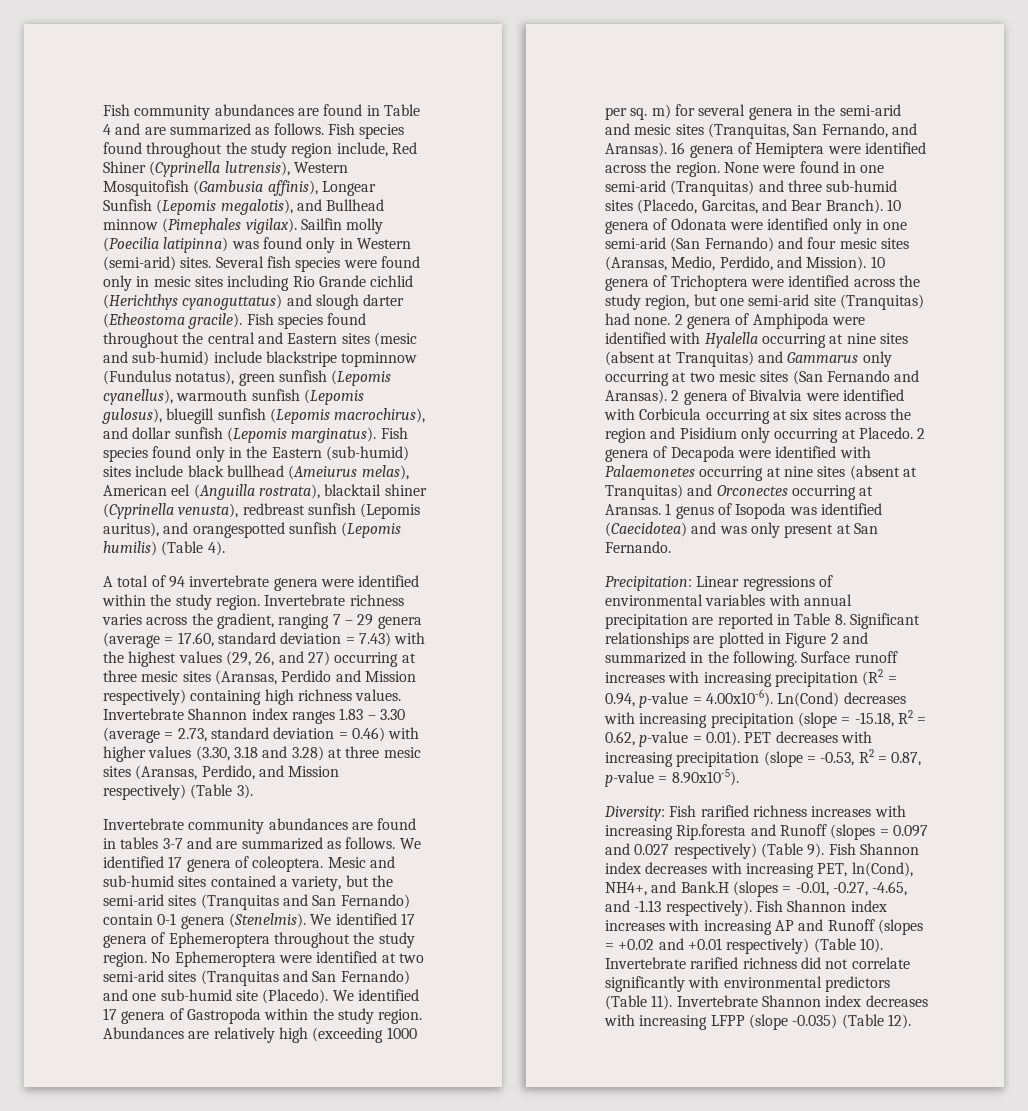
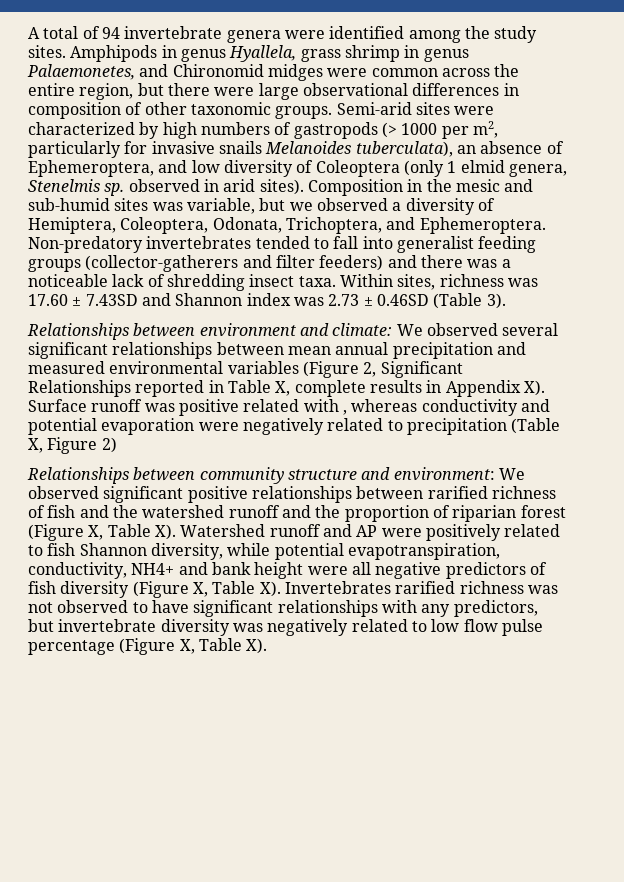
[103,104,420,120] [103,123,405,139] [103,142,417,158] [103,161,348,177] [103,180,376,196] [103,199,385,215] [103,218,384,234] [103,237,411,253] [103,256,420,272] [103,275,414,291] [103,294,405,310] [103,313,367,329] [103,332,417,348] [103,351,418,367] [103,370,392,386] [103,389,364,405] [102,408,426,424] [103,427,408,443] [103,446,409,462] [103,465,409,480] [103,484,427,500] [103,503,421,519] [103,522,402,538] [103,541,225,556] Fish community abundances are found in Table 4 and are summarized as follows. Fish species found throughout the study region include, Red Shiner (Cyprinella lutrensis), Western Mosquitofish (Gambusia affinis), Longear Sunfish (Lepomis megalotis), and Bullhead minnow (Pimephales vigilax). Sailfin molly (Poecilia latipinna) was found only in Western (semi-arid) sites. Several fish species were found only in mesic sites including Rio Grande cichlid (Herichthys cyanoguttatus) and slough darter (Etheostoma gracile). Fish species found throughout the central and Eastern sites (mesic and sub-humid) include blackstripe topminnow (Fundulus notatus), green sunfish (Lepomis cyanellus), warmouth sunfish (Lepomis gulosus), bluegill sunfish (Lepomis macrochirus), and dollar sunfish (Lepomis marginatus). Fish species found only in the Eastern (sub-humid) sites include black bullhead (Ameiurus melas), American eel (Anguilla rostrata), blacktail shiner (Cyprinella venusta), redbreast sunfish (Lepomis auritus), and orangespotted sunfish (Lepomis humilis) (Table 4). // -> (28, 33) none
[102,594,404,610] [102,613,422,629] [103,632,426,648] [103,651,416,667] [103,670,416,685] [103,689,402,705] [103,708,405,724] [103,727,420,743] [103,746,421,762] [103,765,340,780] [103,784,253,800] [103,818,417,834] [103,837,421,850] [103,856,395,872] [103,875,393,891] [103,894,410,910] [103,913,415,929] [103,932,415,948] [103,951,424,967] [103,970,410,986] [103,989,419,1004] [103,1008,423,1024] [103,1027,417,1043] [605,104,901,120] [605,123,917,139] [605,142,926,158] [605,161,885,177] [605,180,898,196] [605,199,901,214] [605,218,908,234] [605,237,909,252] [605,256,885,271] [605,275,920,291] [605,294,924,310] [605,313,865,329] [605,332,908,348] [605,351,892,367] [605,370,920,386] [605,389,904,405] [604,408,912,424] [605,427,926,443] [605,446,871,462] [605,465,917,481] [605,484,874,500] [605,503,882,519] [605,522,878,538] [605,541,671,553] [605,575,833,591] [605,594,852,606] [605,613,920,629] [605,632,868,648] [605,651,898,667] [605,669,897,687] [605,689,906,708] [604,710,927,728] [605,731,872,747] [605,749,922,767] [605,769,739,787] [604,805,906,821] [605,824,928,840] [605,843,919,859] [605,862,913,878] [605,881,908,897] [605,900,887,916] [605,919,923,935] [605,938,883,954] [605,957,910,969] [605,976,890,992] [605,995,928,1010] [604,1014,911,1030] within the study region. Invertebrate richness varies across the gradient, ranging 7 – 29 genera (average = 17.60, standard deviation = 7.43) with the highest values (29, 26, and 27) occurring at three mesic sites (Aransas, Perdido and Mission respectively) containing high richness values. Invertebrate Shannon index ranges 1.83 – 3.30 (average = 2.73, standard deviation = 0.46) with higher values (3.30, 3.18 and 3.28) at three mesic sites (Aransas, Perdido, and Mission respectively) (Table 3). // Invertebrate community abundances are found in tables 3-7 and are summarized as follows. We identified 17 genera of coleoptera. Mesic and sub-humid sites contained a variety, but the semi-arid sites (Tranquitas and San Fernando) contain 0-1 genera (Stenelmis). We identified 17 genera of Ephemeroptera throughout the study region. No Ephemeroptera were identified at two semi-arid sites (Tranquitas and San Fernando) and one sub-humid site (Placedo). We identified 17 genera of Gastropoda within the study region. Abundances are relatively high (exceeding 1000 per sq. m) for several genera in the semi-arid and mesic sites (Tranquitas, San Fernando, and Aransas). 16 genera of Hemiptera were identified across the region. None were found in one semi-arid (Tranquitas) and three sub-humid sites (Placedo, Garcitas, and Bear Branch). 10 genera of Odonata were identified only in one semi-arid (San Fernando) and four mesic sites (Aransas, Medio, Perdido, and Mission). 10 genera of Trichoptera were identified across the study region, but one semi-arid site (Tranquitas) had none. 2 genera of Amphipoda were identified with Hyalella occurring at nine sites (absent at Tranquitas) and Gammarus only occurring at two mesic sites (San Fernando and Aransas). 2 genera of Bivalvia were identified with Corbicula occurring at six sites across the region and Pisidium only occurring at Placedo. 2 genera of Decapoda were identified with Palaemonetes occurring at nine sites (absent at Tranquitas) and Orconectes occurring at Aransas. 1 genus of Isopoda was identified (Caecidotea) and was only present at San Fernando. // Precipitation: Linear regressions of environmental variables with annual precipitation are reported in Table 8. Significant relationships are plotted in Figure 2 and summarized in the following. Surface runoff increases with increasing precipitation (R2 = 0.94, p-value = 4.00x10-6). Ln(Cond) decreases with increasing precipitation (slope = -15.18, R2 = 0.62, p-value = 0.01). PET decreases with increasing precipitation (slope = -0.53, R2 = 0.87, p-value = 8.90x10-5). // Diversity: Fish rarified richness increases with increasing Rip.foresta and Runoff (slopes = 0.097 and 0.027 respectively) (Table 9). Fish Shannon index decreases with increasing PET, ln(Cond), NH4+, and Bank.H (slopes = -0.01, -0.27, -4.65, and -1.13 respectively). Fish Shannon index increases with increasing AP and Runoff (slopes = +0.02 and +0.01 respectively) (Table 10). Invertebrate rarified richness did not correlate significantly with environmental predictors (Table 11). Invertebrate Shannon index decreases with increasing LFPP (slope -0.035) (Table 12). -> [408,26,538,43] [28,45,469,62] [27,64,520,81] [28,83,519,100] [28,102,495,119] [28,121,498,139] [28,141,564,158] [28,160,567,177] [28,179,534,196] [28,198,495,215] [28,217,546,234] [28,236,537,253] [28,255,511,272] [28,274,538,291] [28,293,506,309] [27,323,559,340] [28,342,526,359] [28,361,463,378] [28,380,545,397] [28,399,550,416] [28,418,561,435] [28,437,117,454] [27,467,525,484] [28,486,556,503] [28,505,566,522] [28,524,561,541] [28,543,500,560] [28,562,547,579] [28,581,558,598] [28,600,538,617] [28,619,543,636] [28,638,268,655] among the study sites. Amphipods in genus Hyallela, grass shrimp in genus Palaemonetes, and Chironomid midges were common across the entire region, but there were large observational differences in composition of other taxonomic groups. Semi-arid sites were characterized by high numbers of gastropods (> 1000 per m2, particularly for invasive snails Melanoides tuberculata), an absence of Ephemeroptera, and low diversity of Coleoptera (only 1 elmid genera, Stenelmis sp. observed in arid sites). Composition in the mesic and sub-humid sites was variable, but we observed a diversity of Hemiptera, Coleoptera, Odonata, Trichoptera, and Ephemeroptera. Non-predatory invertebrates tended to fall into generalist feeding groups (collector-gatherers and filter feeders) and there was a noticeable lack of shredding insect taxa. Within sites, richness was 17.60 ± 7.43SD and Shannon index was 2.73 ± 0.46SD (Table 3). // Relationships between environment and climate: We observed several significant relationships between mean annual precipitation and measured environmental variables (Figure 2, Significant Relationships reported in Table X, complete results in Appendix X). Surface runoff was positive related with , whereas conductivity and potential evaporation were negatively related to precipitation (Table X, Figure 2) // Relationships between community structure and environment: We observed significant positive relationships between rarified richness of fish and the watershed runoff and the proportion of riparian forest (Figure X, Table X). Watershed runoff and AP were positively related to fish Shannon diversity, while potential evapotranspiration, conductivity, NH4+ and bank height were all negative predictors of fish diversity (Figure X, Table X). Invertebrates rarified richness was not observed to have significant relationships with any predictors, but invertebrate diversity was negatively related to low flow pulse percentage (Figure X, Table X).

